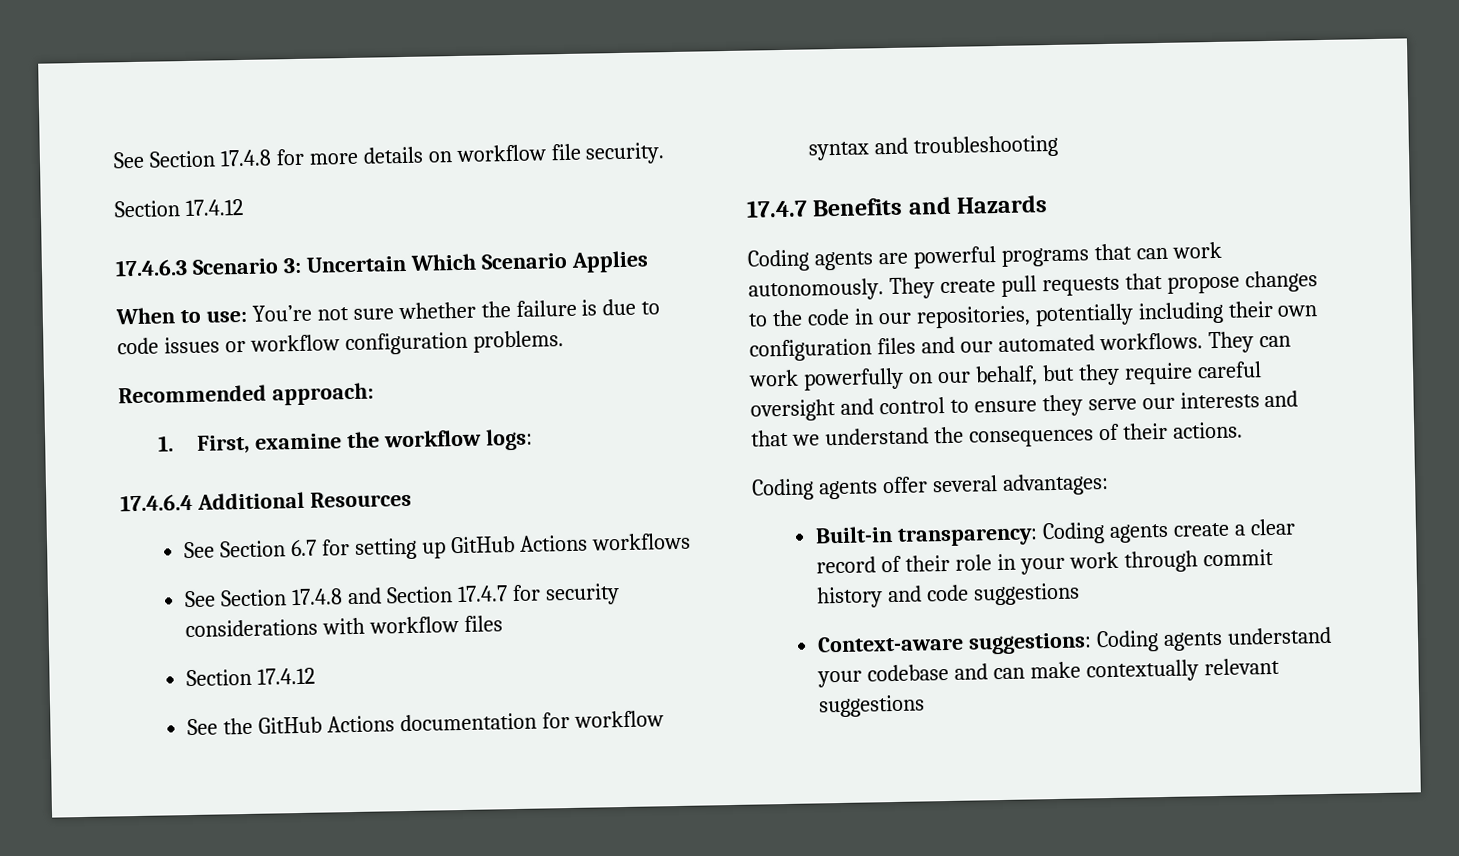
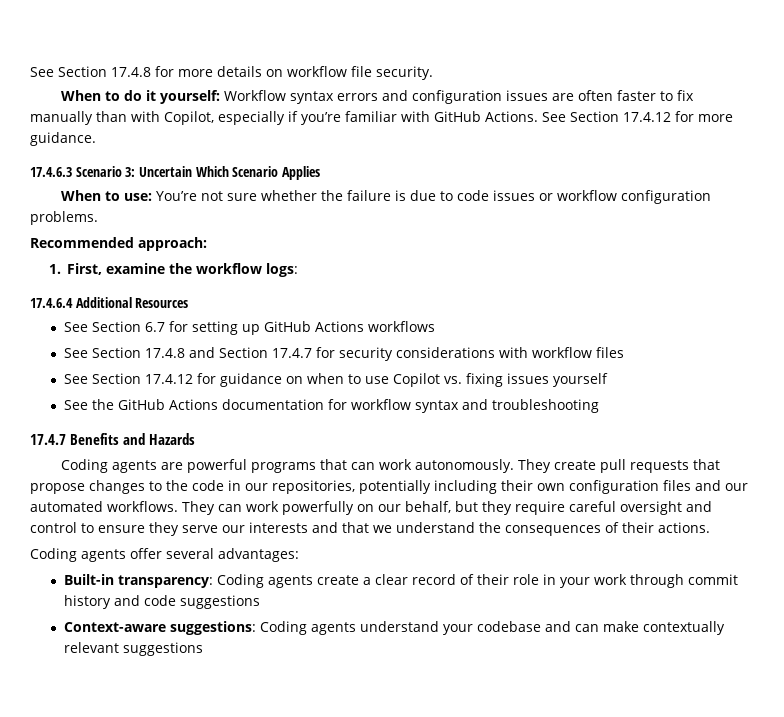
[114,198,243,218] Section 17.4.12 -> [61,90,695,104] [30,111,733,125] [30,132,96,146] When to do it yourself: Workflow syntax errors and configuration issues are often faster to fix manually than with Copilot, especially if you’re familiar with GitHub Actions. See Section 17.4.12 for more guidance.
[186,667,316,687] Section 17.4.12 -> [63,373,608,387] See Section 17.4.12 for guidance on when to use Copilot vs. fixing issues yourself

